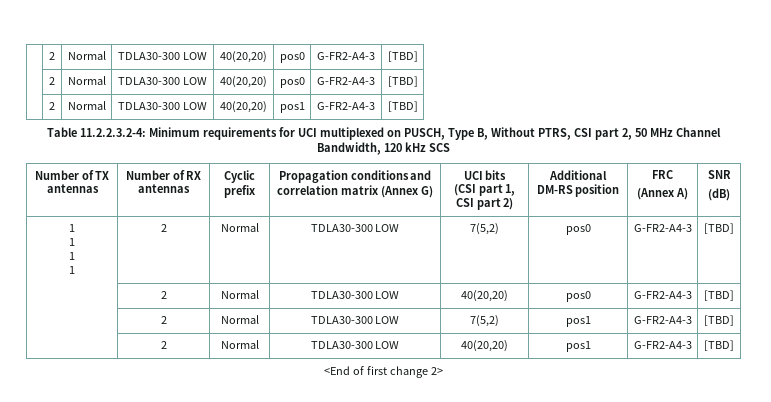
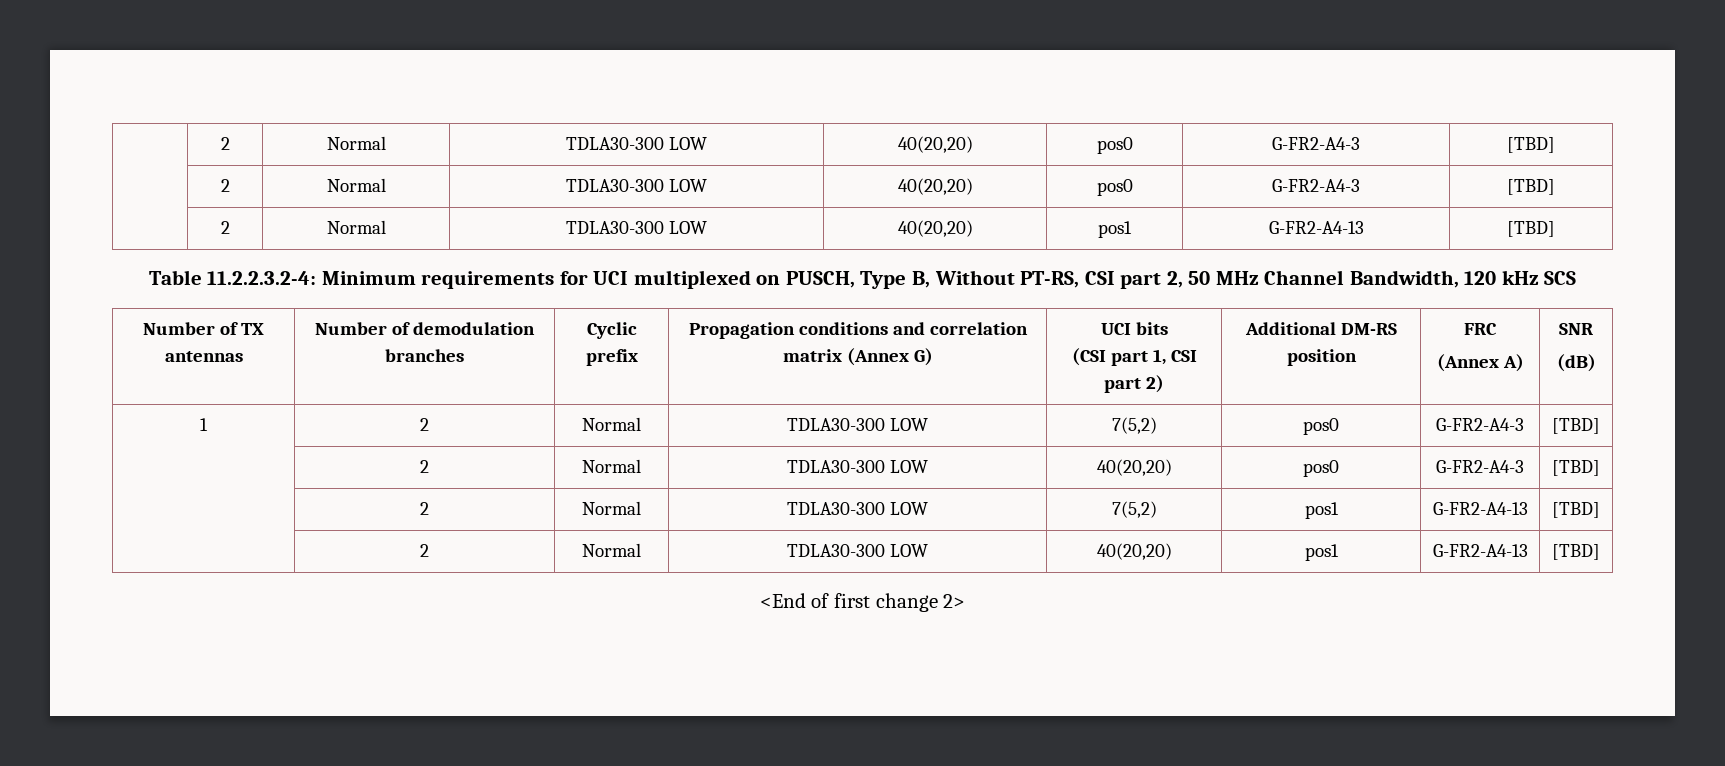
[317,102,375,110] G-FR2-A4-3 -> [1268,221,1364,234] G-FR2-A4-13
[537,128,571,140] PTRS, -> [1020,271,1080,288] PT-RS,
[186,171,202,180] [138,184,190,193] RX antennas -> [412,322,535,335] [384,349,464,362] demodulation branches
[69,238,75,246] [69,252,75,260] [69,266,75,274] // 1 // 1 // 1 -> (208, 424) none
[633,316,692,324] [704,315,734,326] [160,341,167,349] [220,340,259,349] [310,341,400,349] [461,340,508,352] [565,341,591,352] [633,341,692,349] G-FR2-A4-3 | [TBD] // | 2 | Normal | TDLA30-300 LOW | 40(20,20) | pos1 | G-FR2-A4-3 -> [1432,502,1528,515] [1552,502,1600,518] [419,544,429,557] [582,543,641,557] [787,544,928,557] [1096,543,1172,560] [1304,544,1339,561] [1432,544,1528,557] G-FR2-A4-13 | [TBD] // | 2 | Normal | TDLA30-300 LOW | 40(20,20) | pos1 | G-FR2-A4-13

